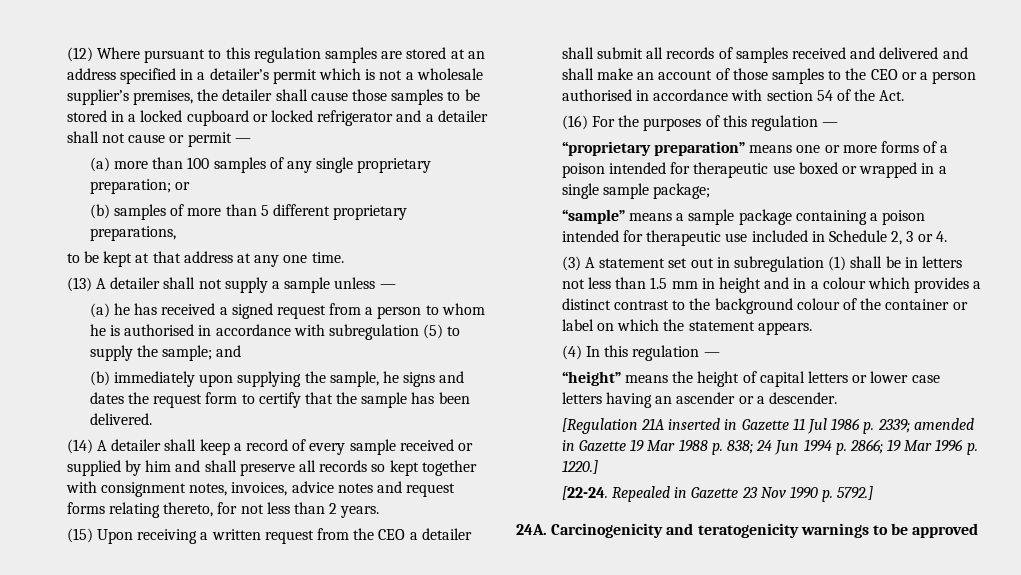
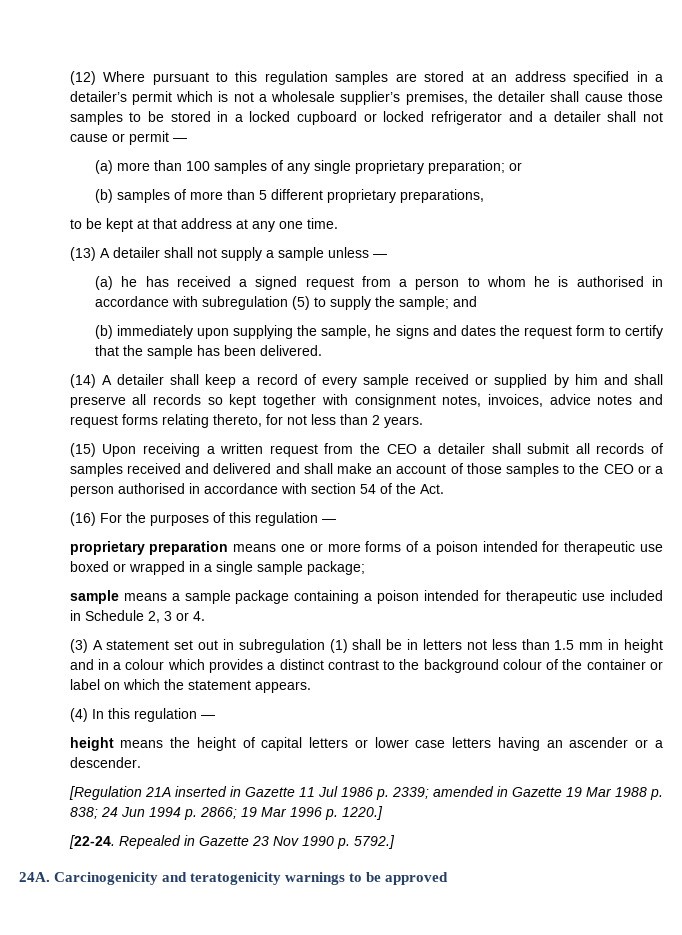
[561,141,746,156] “proprietary preparation” -> [69,541,229,555] proprietary preparation
[561,209,625,224] “sample” -> [69,590,119,604] sample
[561,371,621,386] “height” -> [69,737,114,751] height

